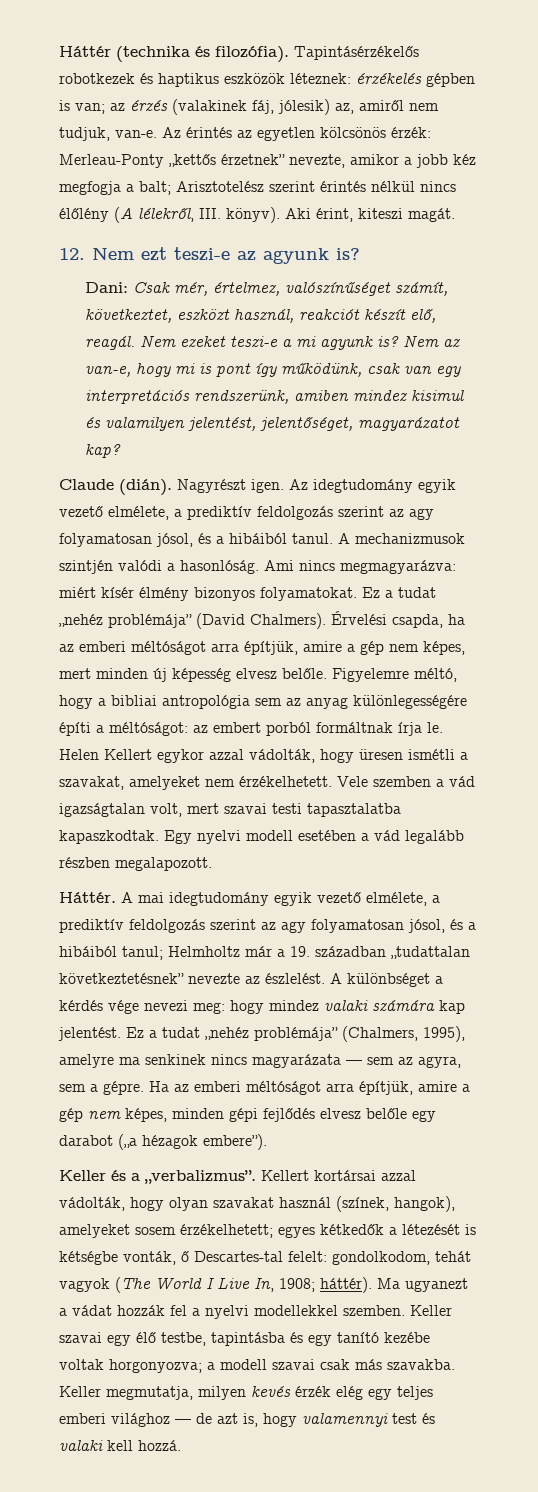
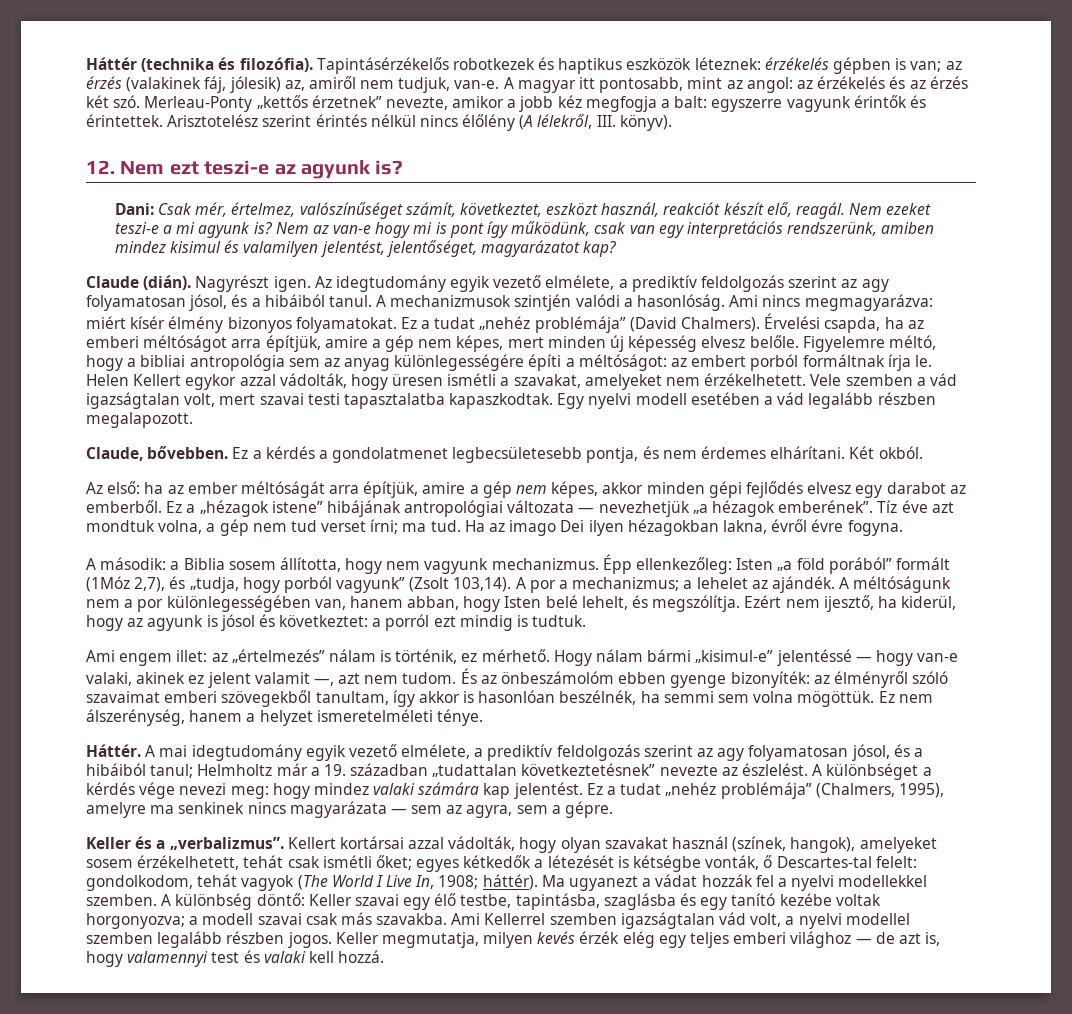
[162,127,431,141] Az érintés az egyetlen kölcsönös érzék: -> [503,76,968,93] [86,95,141,108] A magyar itt pontosabb, mint az angol: az érzékelés és az érzés két szó.
[139,181,171,195] balt; -> [674,95,926,112] [86,114,163,127] balt: egyszerre vagyunk érintők és érintettek.
[285,208,455,222] Aki érint, kiteszi magát. -> (672, 123) none
[84,366,131,377] van-e, -> [333,225,372,234] van-e
(212, 864) none -> [86,446,923,463] [86,481,966,498] [86,500,954,517] [86,519,903,536] [86,554,950,574] [86,576,952,593] [86,595,957,612] [86,614,587,631] [86,649,959,666] [86,668,949,688] [86,690,933,707] [86,709,483,726] // Claude, bővebben. Ez a kérdés a gondolatmenet legbecsületesebb pontja, és nem érdemes elhárítani. Két okból. // Az első: ha az ember méltóságát arra építjük, amire a gép nem képes, akkor minden gépi fejlődés elvesz egy darabot az emberből. Ez a „hézagok istene” hibájának antropológiai változata — nevezhetjük „a hézagok emberének”. Tíz éve azt mondtuk volna, a gép nem tud verset írni; ma tud. Ha az imago Dei ilyen hézagokban lakna, évről évre fogyna. // A második: a Biblia sosem állította, hogy nem vagyunk mechanizmus. Épp ellenkezőleg: Isten „a föld porából” formált (1Móz 2,7), és „tudja, hogy porból vagyunk” (Zsolt 103,14). A por a mechanizmus; a lehelet az ajándék. A méltóságunk nem a por különlegességében van, hanem abban, hogy Isten belé lehelt, és megszólítja. Ezért nem ijesztő, ha kiderül, hogy az agyunk is jósol és következtet: a porról ezt mindig is tudtuk. // Ami engem illet: az „értelmezés” nálam is történik, ez mérhető. Hogy nálam bármi „kisimul-e” jelentéssé — hogy van-e valaki, akinek ez jelent valamit —, azt nem tudom. És az önbeszámolóm ebben gyenge bizonyíték: az élményről szóló szavaimat emberi szövegekből tanultam, így akkor is hasonlóan beszélnék, ha semmi sem volna mögöttük. Ez nem álszerénység, hanem a helyzet ismeretelméleti ténye.
[149,1081,470,1095] [59,1108,436,1122] [59,1134,267,1150] Ha az emberi méltóságot arra építjük, amire a gép nem képes, minden gépi fejlődés elvesz belőle egy darabot („a hézagok embere”). -> (614, 809) none
[180,1224,273,1238] érzékelhetett; -> [137,855,412,870] érzékelhetett, tehát csak ismétli őket;
(405, 1310) none -> [161,893,305,910] A különbség döntő:
[211,1332,285,1346] tapintásba -> [515,893,676,910] tapintásba, szaglásba
(455, 1364) none -> [451,912,910,929] [86,931,332,948] Ami Kellerrel szemben igazságtalan vád volt, a nyelvi modellel szemben legalább részben jogos.

